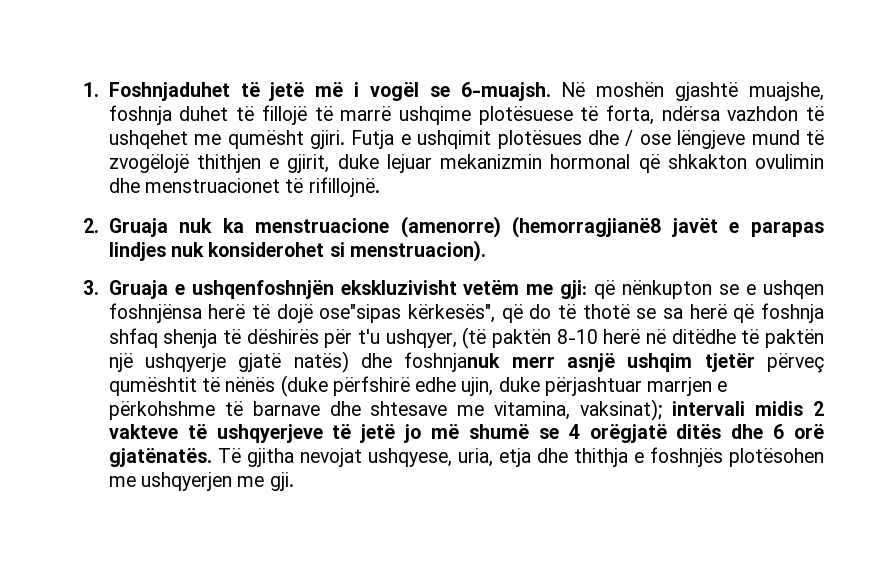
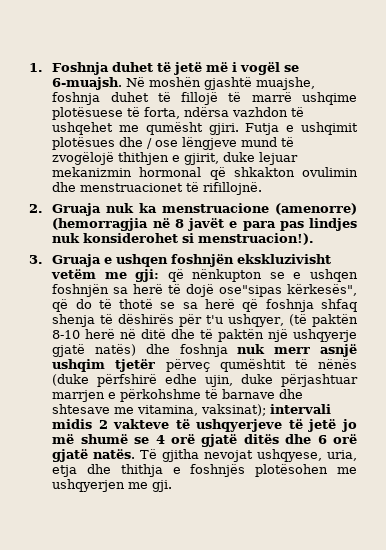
[108,82,230,101] Foshnjaduhet -> [52,62,154,75] Foshnja duhet
[512,216,824,238] (hemorragjianë8 javët e parapas -> [52,218,304,231] (hemorragjia në 8 javët e para pas
[349,240,486,262] menstruacion). -> [198,233,315,245] menstruacion!).
[191,280,334,299] ushqenfoshnjën -> [116,254,235,267] ushqen foshnjën
[108,303,202,323] foshnjënsa -> [52,284,129,297] foshnjën sa
[671,329,736,344] ditëdhe -> [141,329,196,339] ditë dhe
[404,352,501,372] foshnjanuk -> [179,344,266,357] foshnja nuk
[589,424,667,443] orëgjatë -> [170,434,238,447] orë gjatë
[108,448,212,467] gjatënatës. -> [52,449,136,462] gjatë natës.

